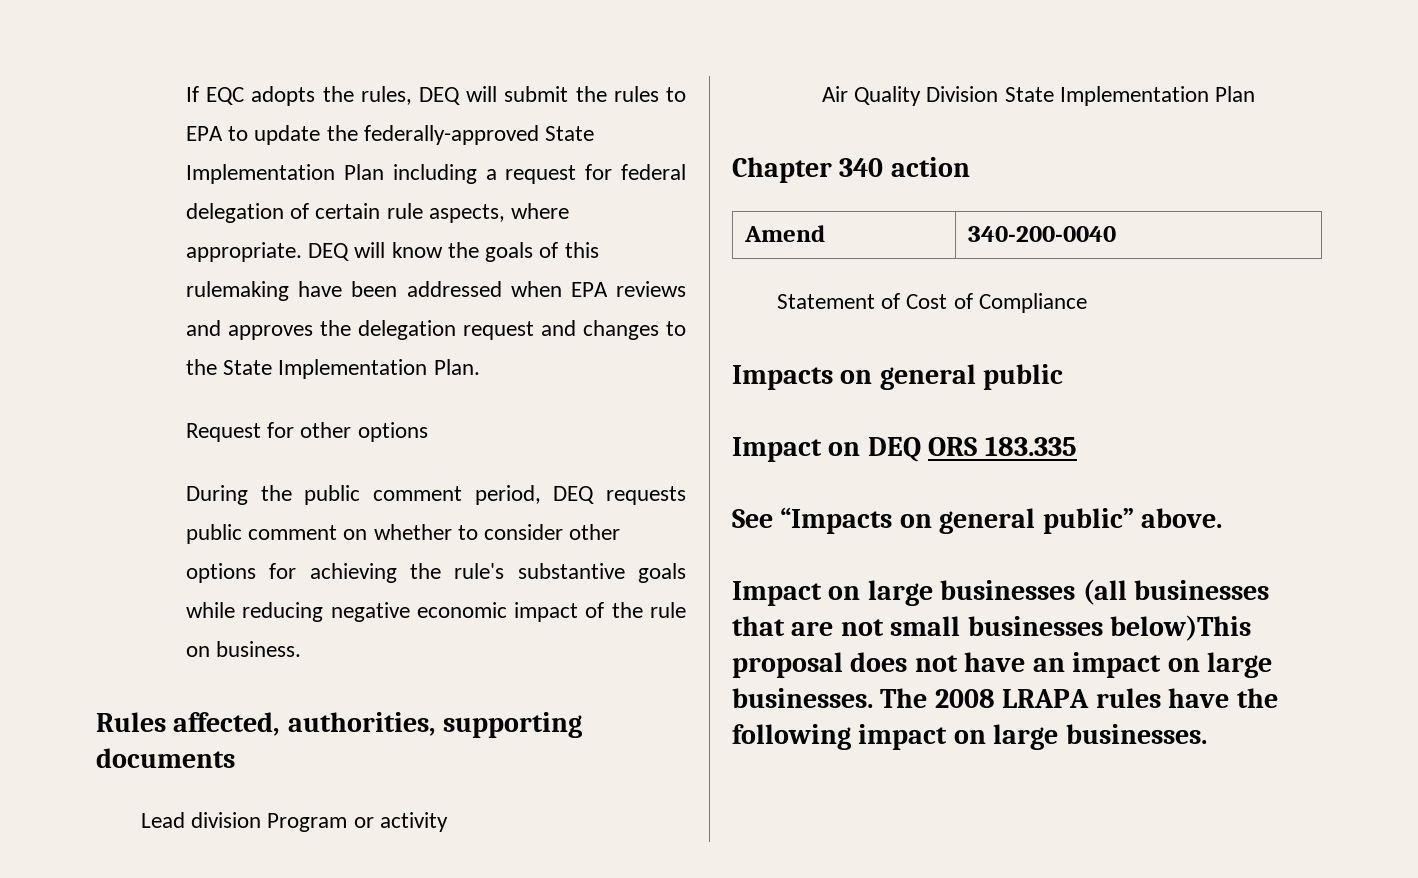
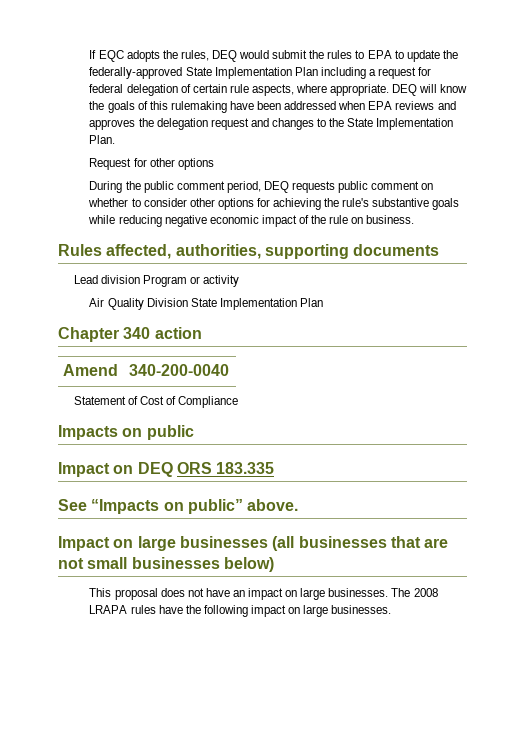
[466,86,498,102] will -> [239,50,270,59] would
[879,364,976,390] general -> (143, 432) none
[939,508,1036,534] general -> (184, 506) none
[1110,615,1252,641] below)This -> [223,557,274,572] [89,588,112,597] below) // This

